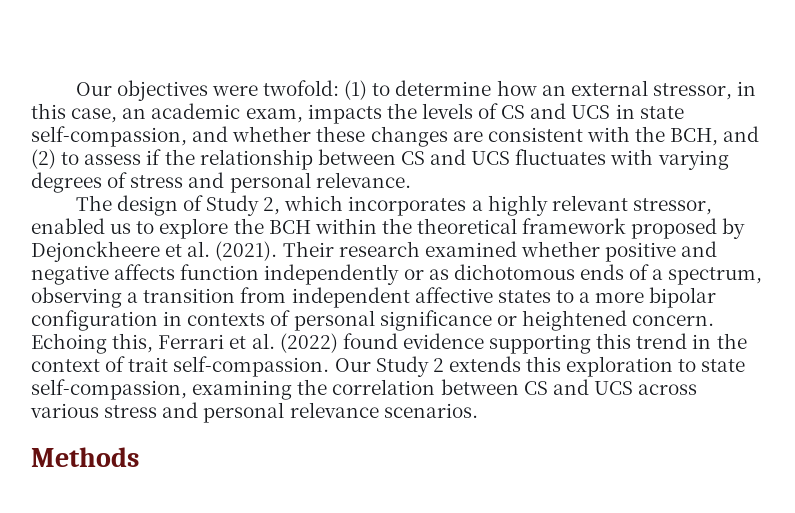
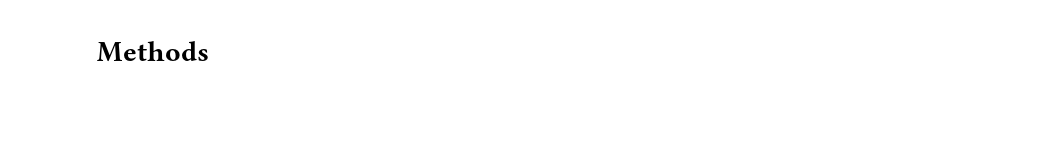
[75,80,757,101] [31,103,684,124] [31,126,760,147] [31,149,729,170] [31,172,411,193] [75,195,712,216] [31,218,746,239] [31,241,718,262] [31,264,763,285] [31,287,717,308] [31,310,715,331] [31,333,747,354] [31,356,746,377] [31,379,698,400] [30,402,478,423] Our objectives were twofold: (1) to determine how an external stressor, in this case, an academic exam, impacts the levels of CS and UCS in state self-compassion, and whether these changes are consistent with the BCH, and (2) to assess if the relationship between CS and UCS fluctuates with varying degrees of stress and personal relevance. // The design of Study 2, which incorporates a highly relevant stressor, enabled us to explore the BCH within the theoretical framework proposed by Dejonckheere et al. (2021). Their research examined whether positive and negative affects function independently or as dichotomous ends of a spectrum, observing a transition from independent affective states to a more bipolar configuration in contexts of personal significance or heightened concern. Echoing this, Ferrari et al. (2022) found evidence supporting this trend in the context of trait self-compassion. Our Study 2 extends this exploration to state self-compassion, examining the correlation between CS and UCS across various stress and personal relevance scenarios. // -> (97, 51) none

